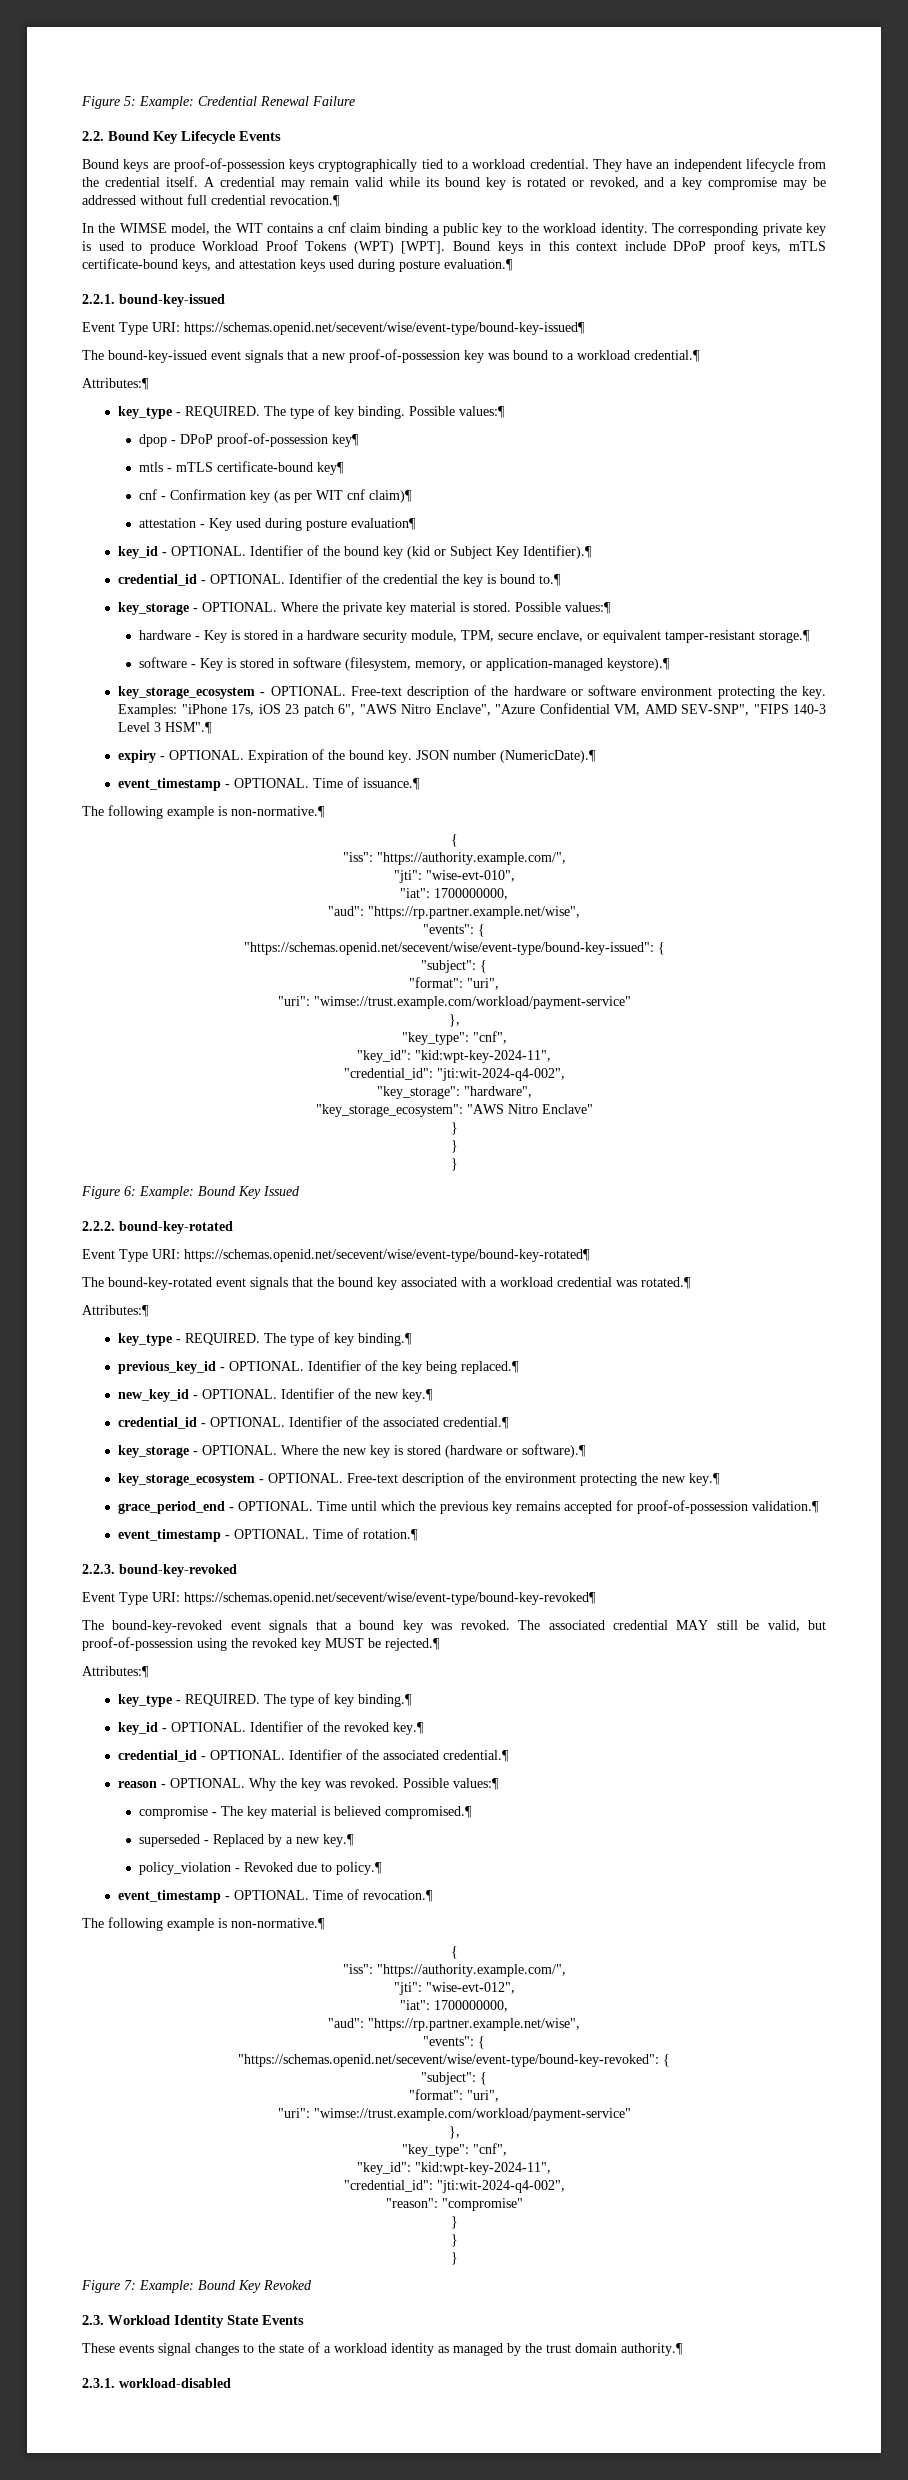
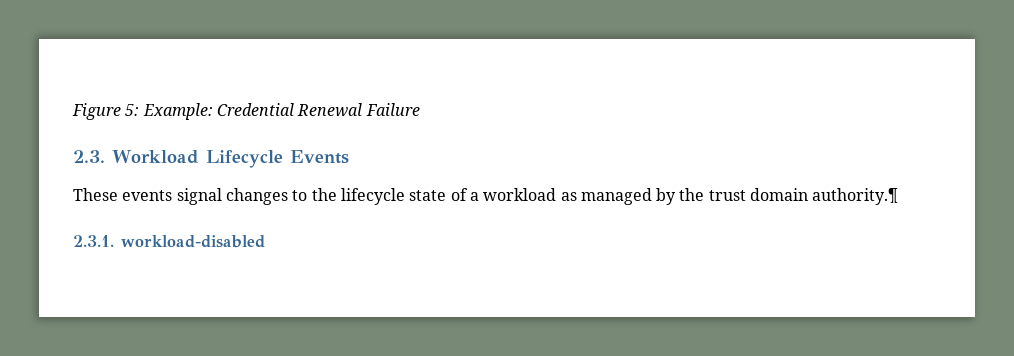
[82,131,281,144] [82,158,826,172] [82,176,827,190] [82,194,340,207] [82,222,827,236] [82,240,826,254] [82,258,513,272] [82,294,225,307] [82,322,585,335] [82,349,700,363] [82,378,149,390] [118,405,506,419] [138,433,359,447] [138,461,344,475] [138,489,412,503] [138,518,416,531] [118,545,593,559] [118,573,562,587] [118,602,612,615] [138,630,810,643] [138,657,670,671] [118,685,826,699] [118,703,826,717] [118,722,213,734] [118,749,597,763] [118,777,421,791] [82,805,325,819] [450,834,458,847] [342,852,566,865] [393,870,515,883] [400,888,508,900] [328,906,580,919] [423,924,485,937] [243,942,665,955] [421,960,487,973] [409,977,499,990] [277,996,631,1009] [448,1014,460,1027] [401,1031,507,1045] [357,1050,551,1063] [343,1068,565,1081] [376,1086,532,1099] [315,1104,593,1117] [450,1122,458,1135] [450,1140,458,1153] [450,1158,458,1171] [81,1186,300,1199] [82,1221,233,1234] [82,1249,590,1262] [82,1277,691,1290] [82,1305,149,1317] [118,1332,413,1346] [118,1360,520,1374] [118,1388,434,1402] [118,1416,510,1429] [118,1444,587,1458] [118,1472,721,1486] [118,1500,820,1514] [118,1528,419,1542] [82,1564,237,1577] [82,1592,596,1605] [82,1620,826,1633] [82,1637,440,1651] [82,1666,149,1678] [118,1693,413,1707] [118,1721,425,1735] [118,1749,510,1762] [118,1778,500,1791] [138,1806,472,1819] [138,1834,354,1847] [138,1862,382,1875] [118,1889,434,1903] [82,1917,325,1931] [450,1946,458,1959] [342,1964,566,1977] [393,1982,515,1995] [400,2000,508,2012] [328,2018,580,2031] [423,2036,485,2049] [238,2054,670,2067] [421,2072,487,2085] [409,2089,499,2102] [277,2108,631,2121] [448,2126,460,2139] [401,2143,507,2157] [357,2162,551,2175] [343,2180,565,2193] [385,2198,523,2211] [450,2216,458,2229] [450,2234,458,2247] [450,2252,458,2265] [81,2280,312,2293] // 2.2. Bound Key Lifecycle Events // Bound keys are proof-of-possession keys cryptographically tied to a workload credential. They have an independent lifecycle from the credential itself. A credential may remain valid while its bound key is rotated or revoked, and a key compromise may be addressed without full credential revocation.¶ // In the WIMSE model, the WIT contains a cnf claim binding a public key to the workload identity. The corresponding private key is used to produce Workload Proof Tokens (WPT) [WPT]. Bound keys in this context include DPoP proof keys, mTLS certificate-bound keys, and attestation keys used during posture evaluation.¶ // 2.2.1. bound-key-issued // Event Type URI: https://schemas.openid.net/secevent/wise/event-type/bound-key-issued¶ // The bound-key-issued event signals that a new proof-of-possession key was bound to a workload credential.¶ // Attributes:¶ // key_type - REQUIRED. The type of key binding. Possible values:¶ // dpop - DPoP proof-of-possession key¶ // mtls - mTLS certificate-bound key¶ // cnf - Confirmation key (as per WIT cnf claim)¶ // attestation - Key used during posture evaluation¶ // key_id - OPTIONAL. Identifier of the bound key (kid or Subject Key Identifier).¶ // credential_id - OPTIONAL. Identifier of the credential the key is bound to.¶ // key_storage - OPTIONAL. Where the private key material is stored. Possible values:¶ // hardware - Key is stored in a hardware security module, TPM, secure enclave, or equivalent tamper-resistant storage.¶ // software - Key is stored in software (filesystem, memory, or application-managed keystore).¶ // key_storage_ecosystem - OPTIONAL. Free-text description of the hardware or software environment protecting the key. Examples: "iPhone 17s, iOS 23 patch 6", "AWS Nitro Enclave", "Azure Confidential VM, AMD SEV-SNP", "FIPS 140-3 Level 3 HSM".¶ // expiry - OPTIONAL. Expiration of the bound key. JSON number (NumericDate).¶ // event_timestamp - OPTIONAL. Time of issuance.¶ // The following example is non-normative.¶ // { // "iss": "https://authority.example.com/", // "jti": "wise-evt-010", // "iat": 1700000000, // "aud": "https://rp.partner.example.net/wise", // "events": { // "https://schemas.openid.net/secevent/wise/event-type/bound-key-issued": { // "subject": { // "format": "uri", // "uri": "wimse://trust.example.com/workload/payment-service" // }, // "key_type": "cnf", // "key_id": "kid:wpt-key-2024-11", // "credential_id": "jti:wit-2024-q4-002", // "key_storage": "hardware", // "key_storage_ecosystem": "AWS Nitro Enclave" // } // } // } // Figure 6: Example: Bound Key Issued // 2.2.2. bound-key-rotated // Event Type URI: https://schemas.openid.net/secevent/wise/event-type/bound-key-rotated¶ // The bound-key-rotated event signals that the bound key associated with a workload credential was rotated.¶ // Attributes:¶ // key_type - REQUIRED. The type of key binding.¶ // previous_key_id - OPTIONAL. Identifier of the key being replaced.¶ // new_key_id - OPTIONAL. Identifier of the new key.¶ // credential_id - OPTIONAL. Identifier of the associated credential.¶ // key_storage - OPTIONAL. Where the new key is stored (hardware or software).¶ // key_storage_ecosystem - OPTIONAL. Free-text description of the environment protecting the new key.¶ // grace_period_end - OPTIONAL. Time until which the previous key remains accepted for proof-of-possession validation.¶ // event_timestamp - OPTIONAL. Time of rotation.¶ // 2.2.3. bound-key-revoked // Event Type URI: https://schemas.openid.net/secevent/wise/event-type/bound-key-revoked¶ // The bound-key-revoked event signals that a bound key was revoked. The associated credential MAY still be valid, but proof-of-possession using the revoked key MUST be rejected.¶ // Attributes:¶ // key_type - REQUIRED. The type of key binding.¶ // key_id - OPTIONAL. Identifier of the revoked key.¶ // credential_id - OPTIONAL. Identifier of the associated credential.¶ // reason - OPTIONAL. Why the key was revoked. Possible values:¶ // compromise - The key material is believed compromised.¶ // superseded - Replaced by a new key.¶ // policy_violation - Revoked due to policy.¶ // event_timestamp - OPTIONAL. Time of revocation.¶ // The following example is non-normative.¶ // { // "iss": "https://authority.example.com/", // "jti": "wise-evt-012", // "iat": 1700000000, // "aud": "https://rp.partner.example.net/wise", // "events": { // "https://schemas.openid.net/secevent/wise/event-type/bound-key-revoked": { // "subject": { // "format": "uri", // "uri": "wimse://trust.example.com/workload/payment-service" // }, // "key_type": "cnf", // "key_id": "kid:wpt-key-2024-11", // "credential_id": "jti:wit-2024-q4-002", // "reason": "compromise" // } // } // } // Figure 7: Example: Bound Key Revoked -> (420, 109) none
[174,2315,259,2328] Identity State -> [205,150,283,168] Lifecycle
(275, 2348) none -> [340,188,405,205] lifecycle
[391,2343,434,2356] identity -> (557, 194) none

